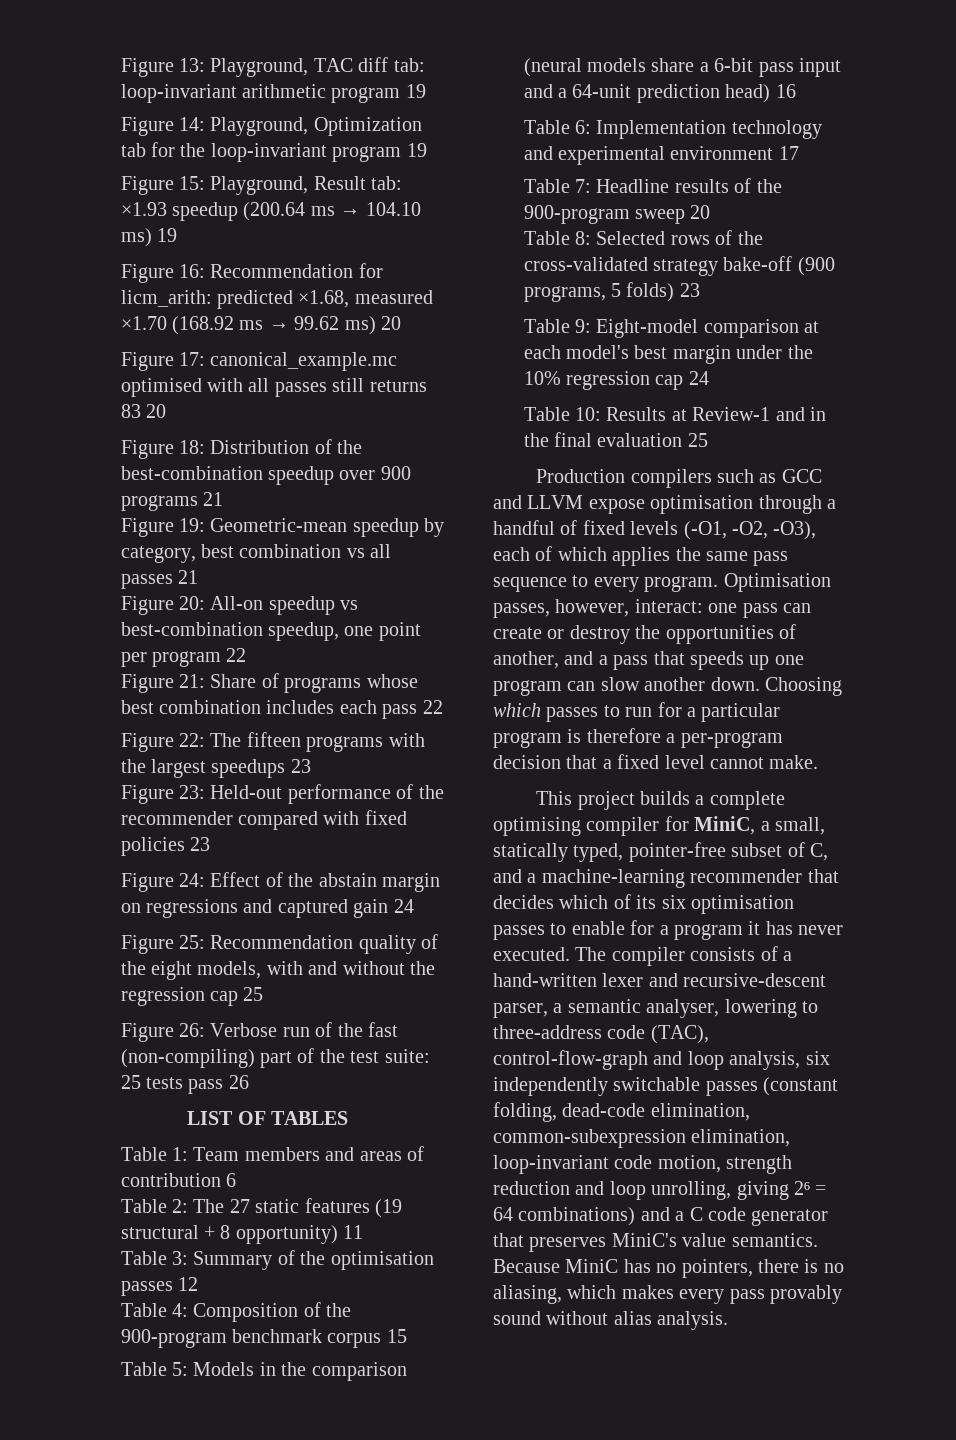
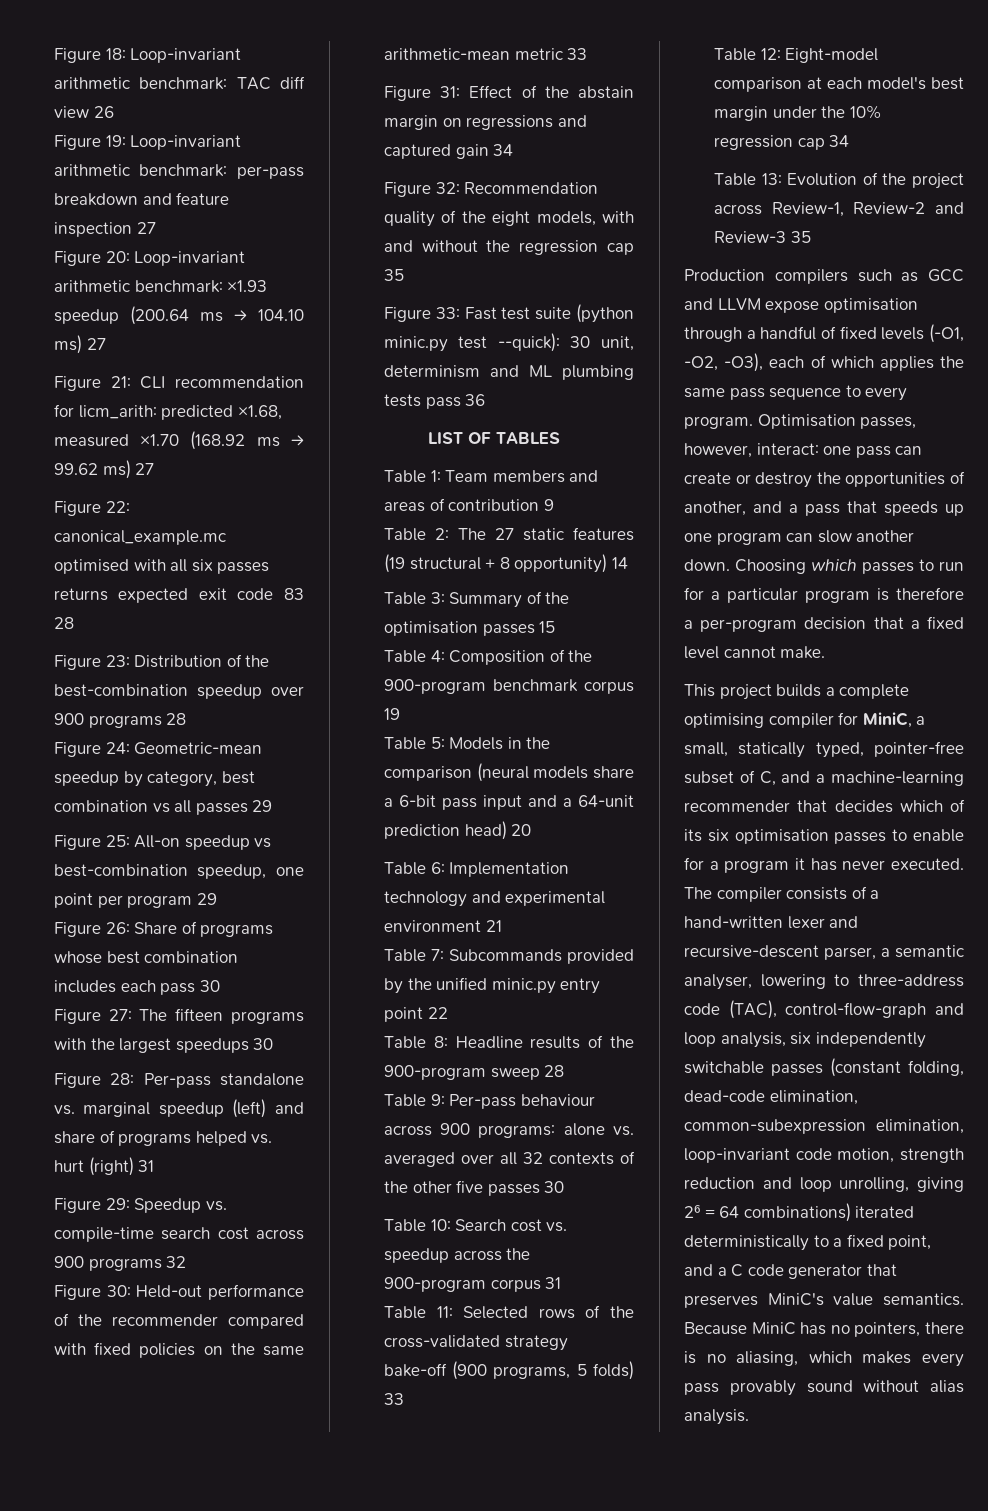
[120,57,425,77] [120,84,426,103] [120,117,422,136] [120,142,427,162] [120,176,403,195] Figure 13: Playground, TAC diff tab: loop-invariant arithmetic program 19 // Figure 14: Playground, Optimization tab for the loop-invariant program 19 // Figure 15: Playground, Result tab: -> [53,48,242,63] [53,76,305,90] [53,106,114,118] [53,135,242,150] [53,164,304,179] [53,192,230,206] [53,222,156,237] [53,251,246,266] [53,280,223,293] Figure 18: Loop-invariant arithmetic benchmark: TAC diff view 26 // Figure 19: Loop-invariant arithmetic benchmark: per-pass breakdown and feature inspection 27 // Figure 20: Loop-invariant arithmetic benchmark:
[157,228,178,242] [120,264,354,283] 19 // Figure 16: Recommendation -> [86,338,106,350] [53,376,304,391] 27 // Figure 21: CLI recommendation
[381,316,402,330] [120,352,206,371] 20 // Figure 17: -> [135,463,155,475] [53,501,130,516] 27 // Figure 22:
[274,378,427,397] [120,404,167,418] [120,440,206,459] passes still returns 83 20 // Figure 18: -> [191,559,270,574] [53,588,304,603] [53,617,74,629] [53,655,130,670] six passes returns expected exit code 83 28 // Figure 23:
[203,492,224,506] [120,518,206,537] 21 // Figure 19: -> [166,713,187,725] [53,742,130,757] 28 // Figure 24:
[178,570,199,584] [120,596,206,615] 21 // Figure 20: -> [252,800,273,812] [53,835,130,850] 29 // Figure 25:
[226,648,247,662] [120,674,206,693] 22 // Figure 21: -> [196,893,217,905] [53,922,130,937] 29 // Figure 26:
[422,700,443,714] [120,733,206,752] 22 // Figure 22: -> [199,980,220,992] [53,1009,132,1024] 30 // Figure 27:
[290,759,311,773] [120,785,206,804] 23 // Figure 23: -> [253,1038,274,1050] [53,1073,304,1088] [53,1099,304,1118] [53,1130,273,1146] [53,1157,155,1176] [53,1198,227,1213] [53,1227,304,1242] [53,1256,187,1271] [53,1285,131,1300] 30 // Figure 28: Per-pass standalone vs. marginal speedup (left) and share of programs helped vs. hurt (right) 31 // Figure 29: Speedup vs. compile-time search cost across 900 programs 32 // Figure 30:
[190,837,211,851] [120,873,206,892] 23 // Figure 24: -> [203,1343,304,1356] [383,48,588,60] [383,86,461,101] on the same arithmetic-mean metric 33 // Figure 31:
[393,899,414,913] [120,935,206,954] 24 // Figure 25: -> [493,144,514,156] [383,182,460,197] 34 // Figure 32:
[243,987,264,1001] [120,1022,399,1042] [120,1048,430,1068] [120,1075,141,1089] 25 // Figure 26: Verbose run of the fast (non-compiling) part of the test suite: 25 -> [383,269,404,281] [383,304,634,323] [383,333,634,352] [383,365,634,380] 35 // Figure 33: Fast test suite (python minic.py test --quick): 30 unit, determinism and ML plumbing
[228,1075,249,1089] 26 -> [465,394,486,406] 36
[226,1173,237,1187] 6 -> [543,499,554,511] 9
[343,1225,364,1239] 11 -> [611,557,628,569] 14
[178,1277,199,1291] 12 -> [539,621,556,633] 15
[386,1329,407,1343] 15 -> [383,708,400,720] 19
[775,84,796,98] 16 -> [511,824,532,836] 20
[778,146,799,160] 17 -> [485,920,502,932] 21
(592, 186) none -> [448,949,634,964] [383,977,601,994] [383,1007,448,1022] [383,1036,448,1049] Subcommands provided by the unified minic.py entry point 22 // Table 8:
[690,205,711,219] [523,231,592,245] 20 // Table 8: -> [544,1065,565,1077] [383,1094,595,1109] [383,1123,634,1138] [383,1151,635,1167] [383,1180,565,1196] [383,1219,568,1232] [383,1248,531,1263] [383,1277,562,1292] [383,1306,453,1319] 28 // Table 9: Per-pass behaviour across 900 programs: alone vs. averaged over all 32 contexts of the other five passes 30 // Table 10: Search cost vs. speedup across the 900-program corpus 31 // Table 11:
[679,283,700,297] [523,319,592,333] 23 // Table 9: -> [383,1393,404,1405] [713,48,781,61] 33 // Table 12:
[688,371,709,385] [523,407,827,421] [523,432,708,447] 24 // Table 10: Results at Review-1 and in the final evaluation 25 -> [829,135,850,147] [713,172,964,189] [713,202,964,217] [713,231,811,243] 34 // Table 13: Evolution of the project across Review-1, Review-2 and Review-3 35
(636, 1216) none -> [855,1206,915,1218] [684,1234,932,1251] iterated deterministically to a fixed point,

